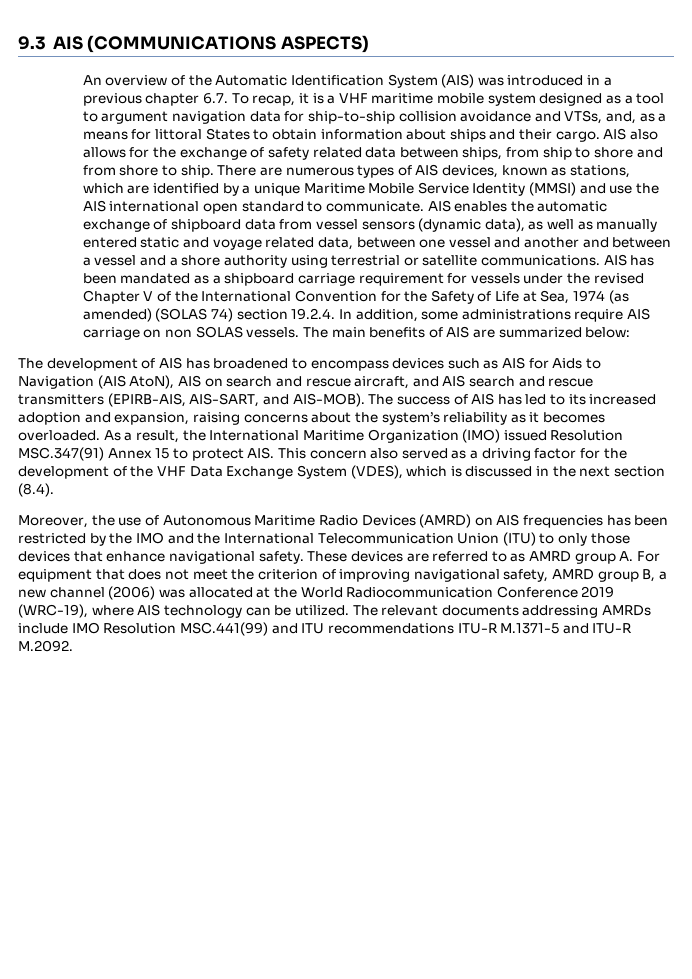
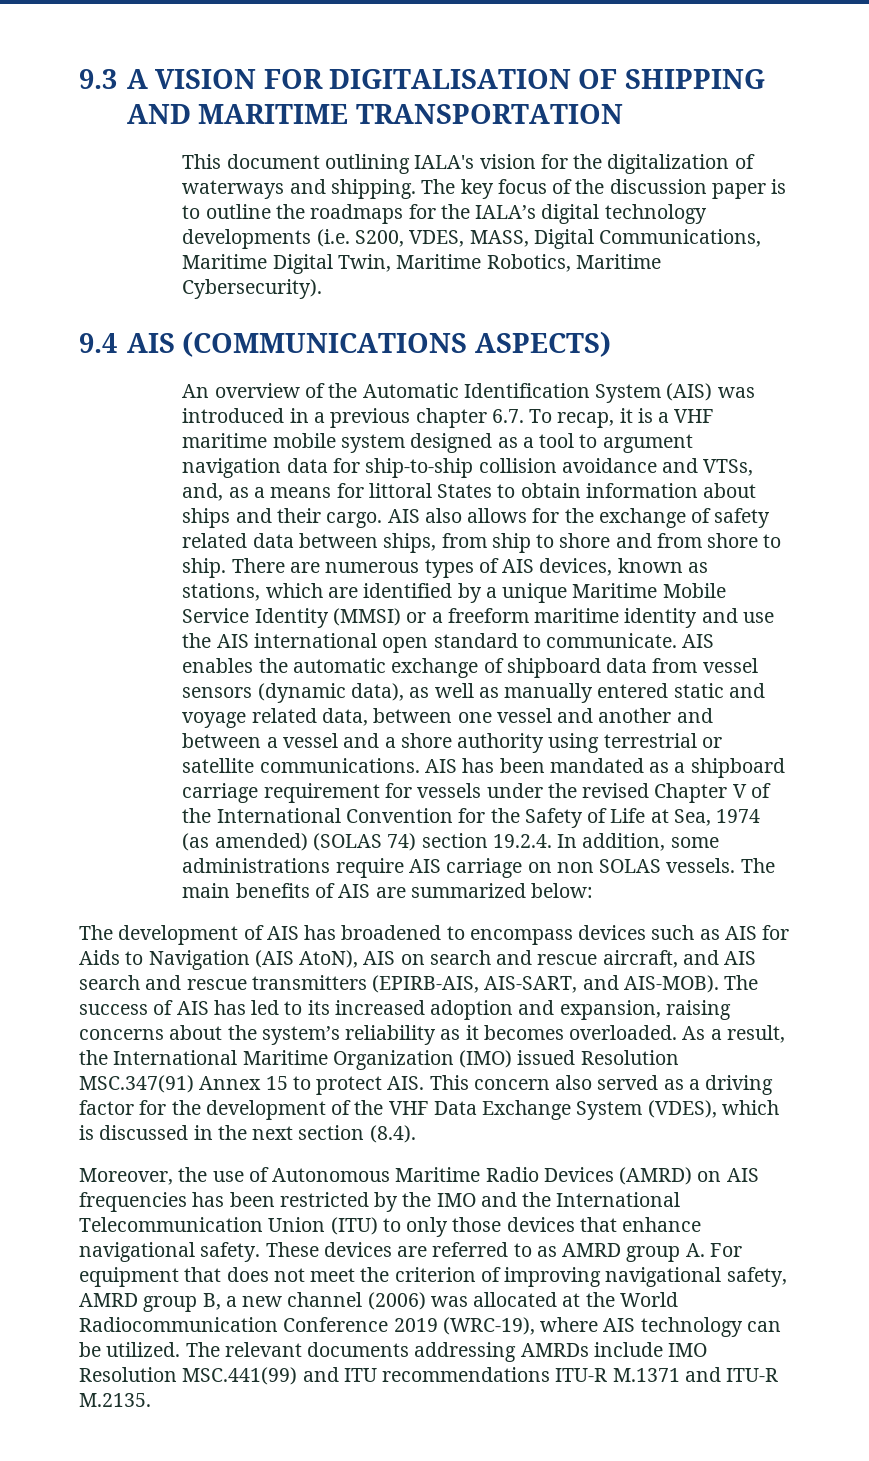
(46, 43) none -> [126,69,765,89] [126,104,623,124] [182,154,755,174] [182,179,787,199] [182,204,707,224] [182,229,762,249] [182,254,661,274] [182,279,323,299] [79,333,117,353] A VISION FOR DIGITALISATION OF SHIPPING AND MARITIME TRANSPORTATION // This document outlining IALA's vision for the digitalization of waterways and shipping. The key focus of the discussion paper is to outline the roadmaps for the IALA’s digital technology developments (i.e. S200, VDES, MASS, Digital Communications, Maritime Digital Twin, Maritime Robotics, Maritime Cybersecurity). // 9.4
(577, 189) none -> [406,608,698,628] or a freeform maritime identity
[500,623,560,634] M.1371-5 -> [612,1368,680,1382] M.1371
[18,640,73,652] M.2092. -> [79,1393,151,1407] M.2135.

